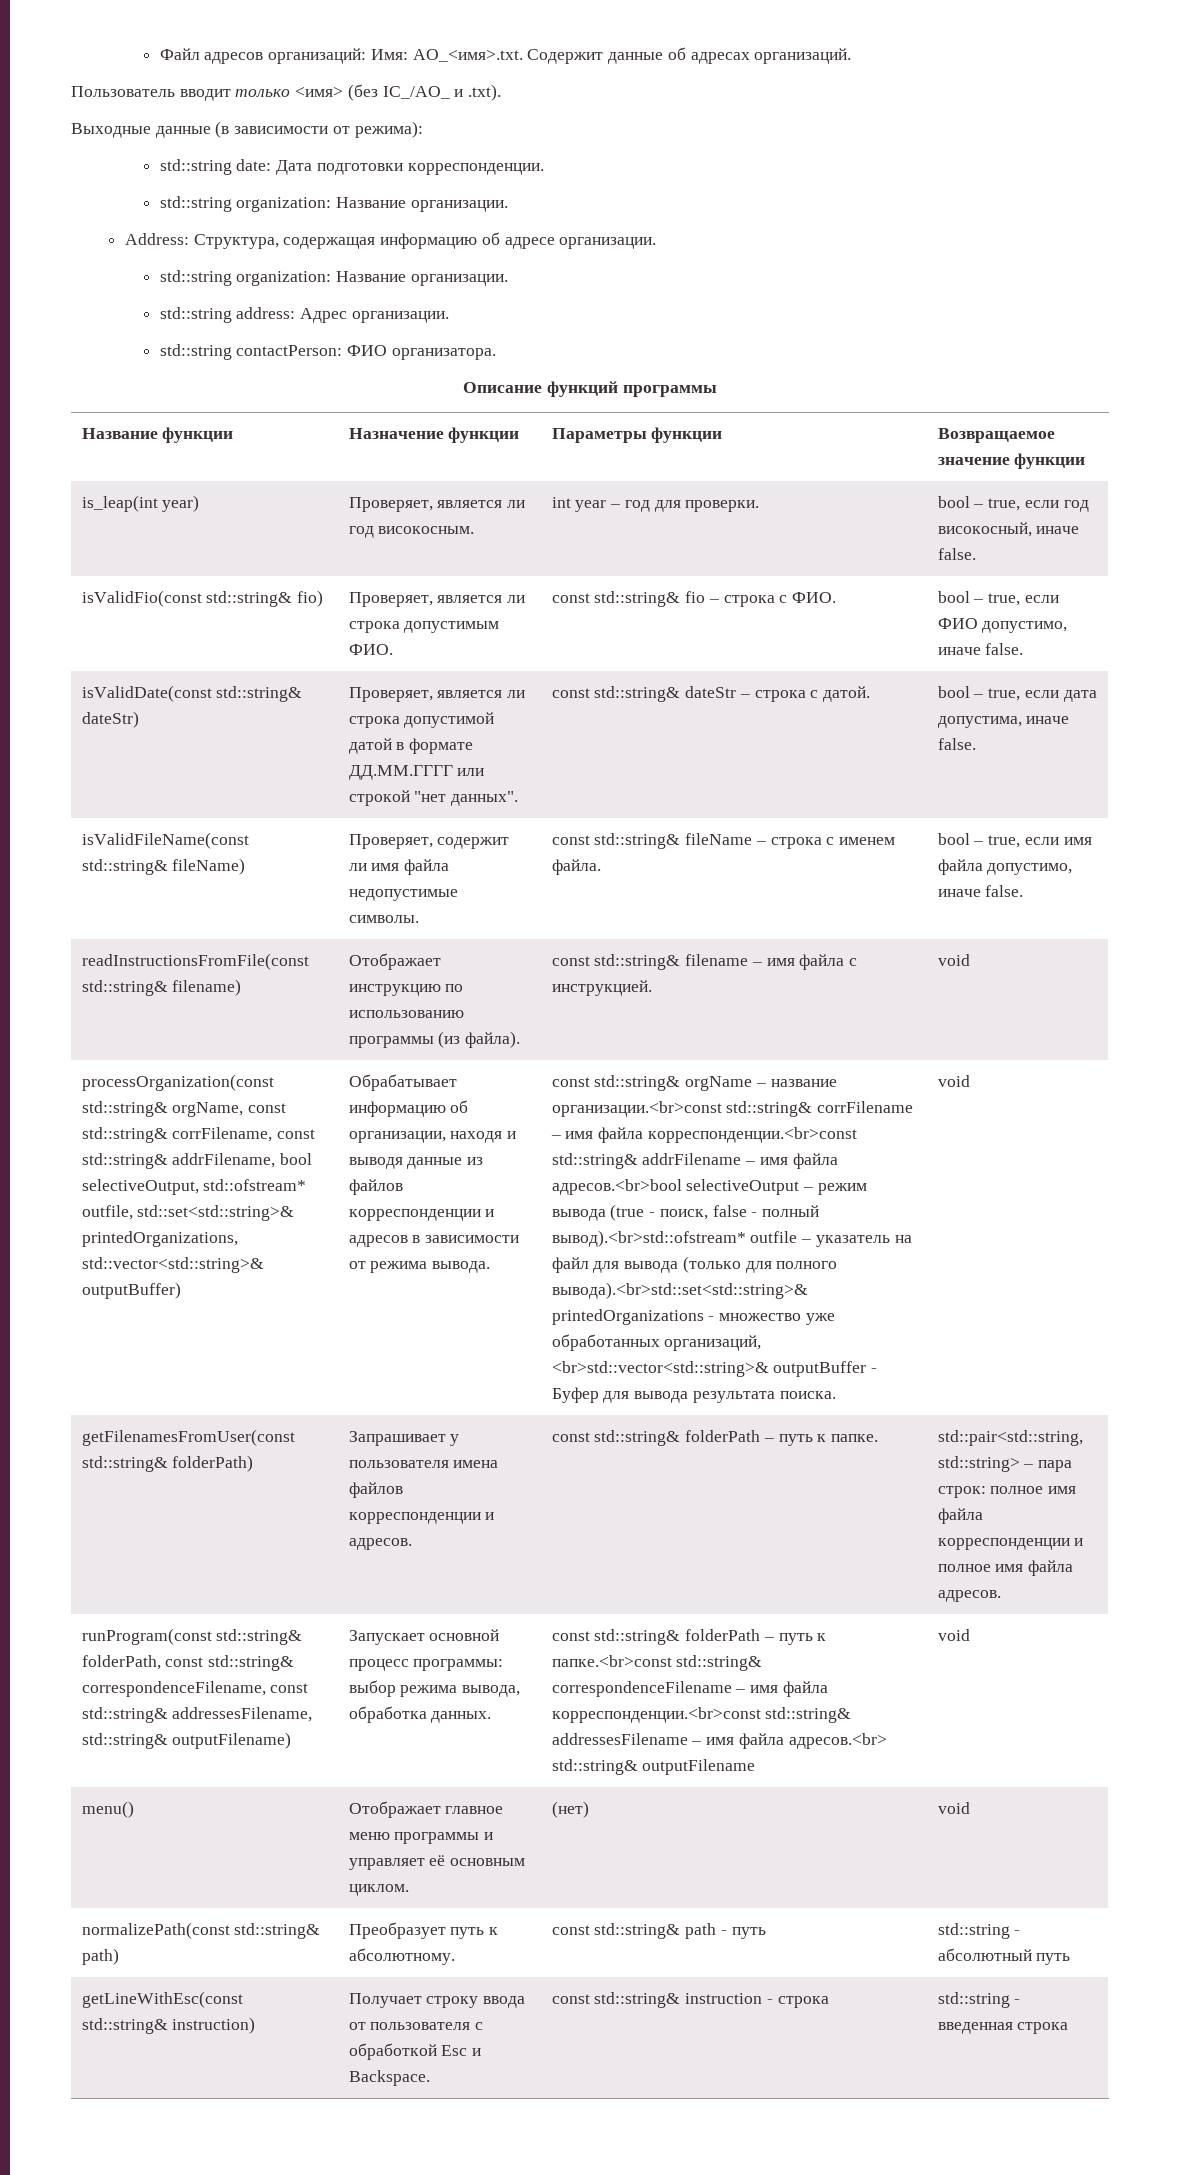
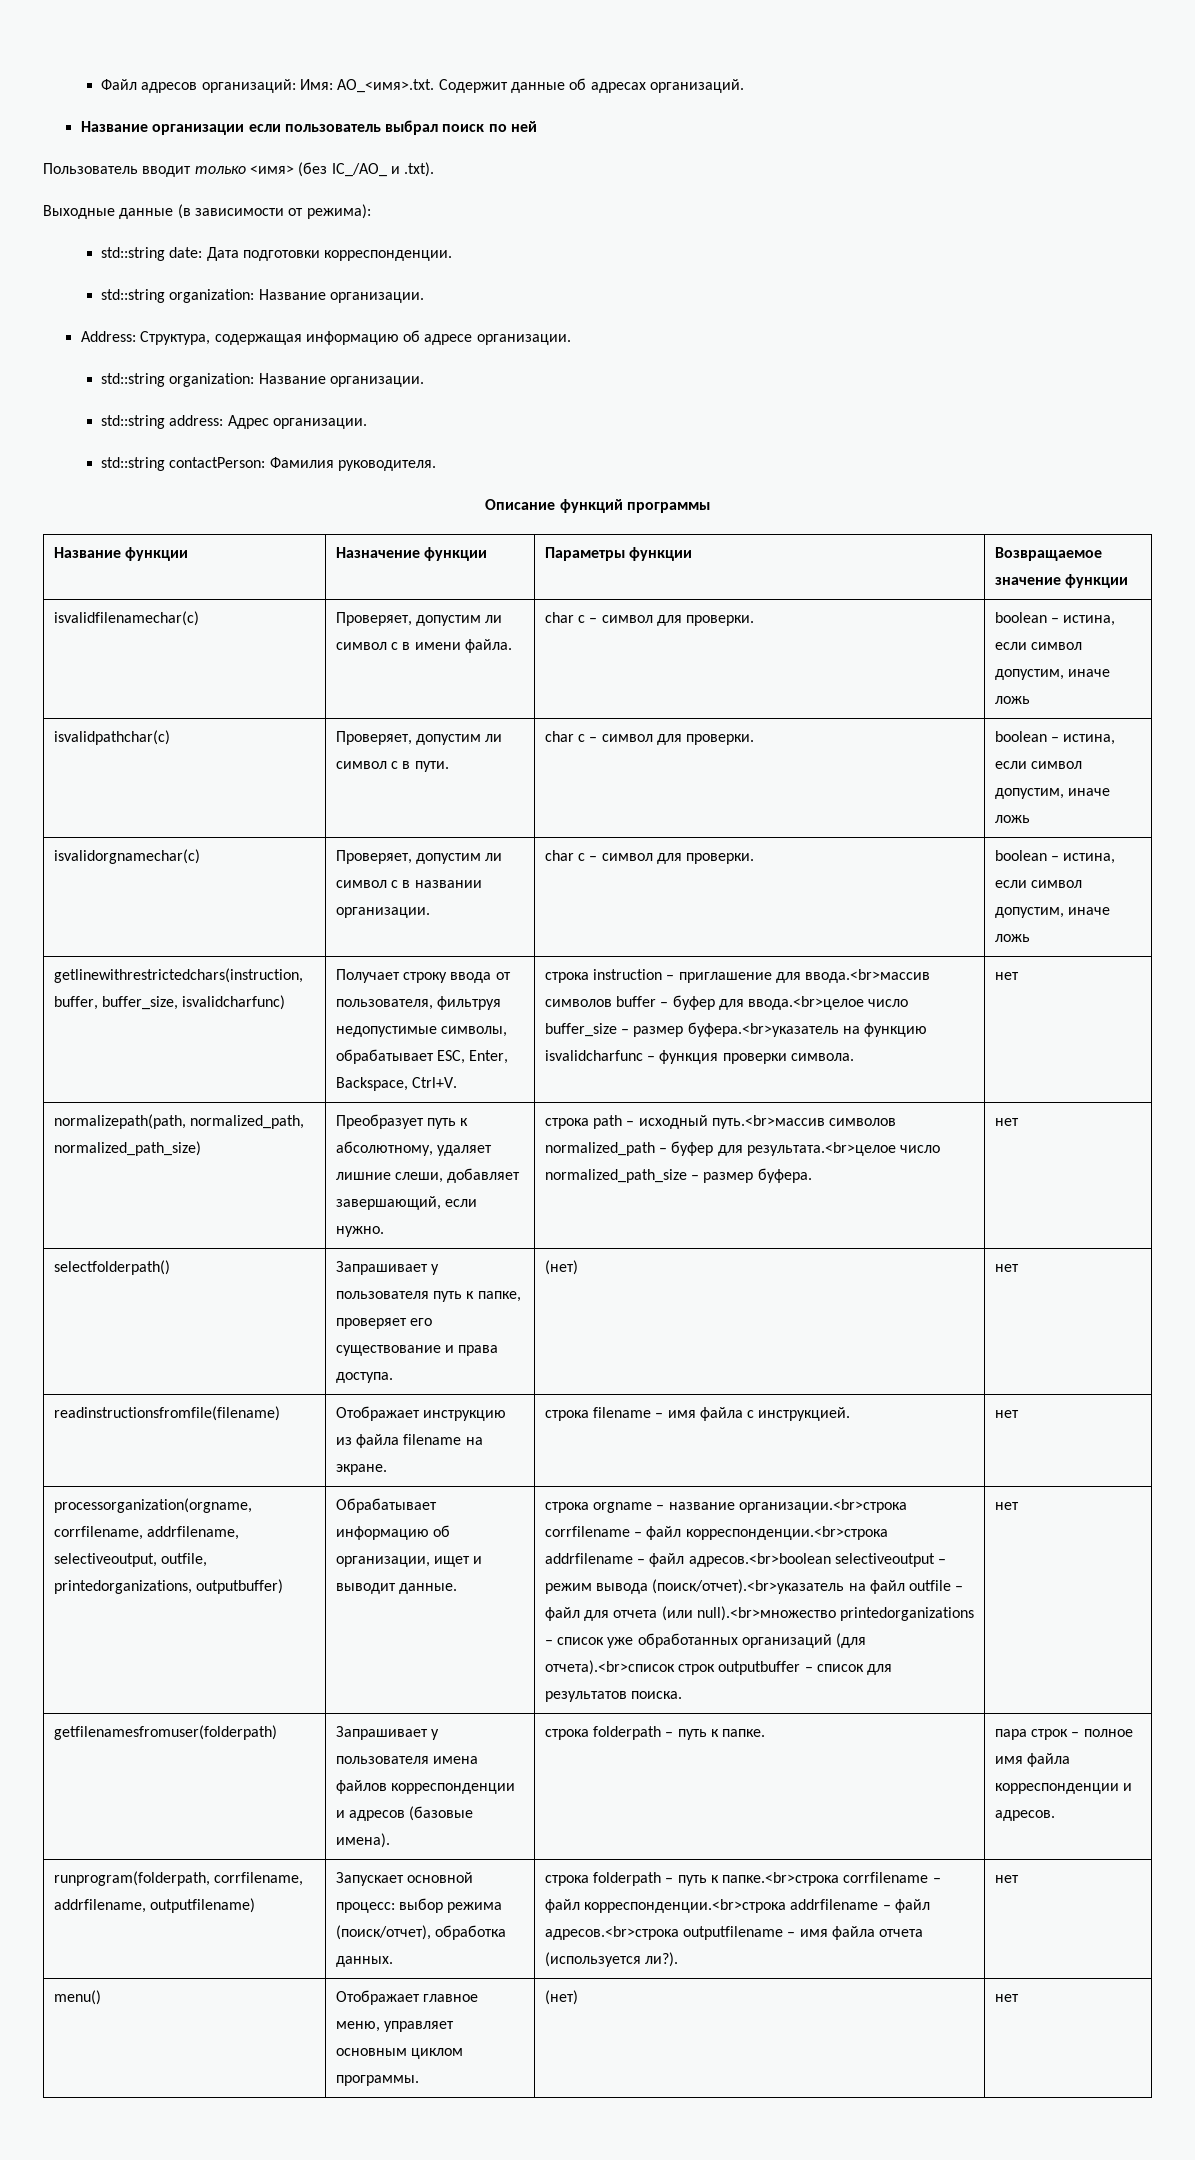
(852, 56) none -> [80,120,538,135] // Название организации если пользователь выбрал поиск по ней
[347,345,496,360] ФИО организатора. -> [269,457,437,471] Фамилия руководителя.
[81,495,200,512] [348,497,526,512] [348,526,475,538] [551,497,760,512] [937,496,1089,512] [937,522,1080,537] [937,548,976,560] [81,590,324,607] [348,592,526,607] [348,621,500,633] [348,644,393,655] [551,591,837,607] [937,591,1059,606] [937,618,1068,633] [937,643,1024,655] [81,685,303,702] [81,711,139,728] [348,687,526,702] [348,712,495,728] [348,738,474,754] [348,765,485,780] [348,790,519,806] [551,686,871,702] [937,686,1097,702] [937,716,1070,728] [937,738,976,750] [81,832,249,849] [81,858,246,875] [348,834,510,849] [348,859,450,875] [348,889,458,901] [348,915,419,923] [551,833,896,849] [551,859,601,875] [937,833,1092,848] [937,859,1073,875] [937,885,1024,897] [81,953,309,970] [81,979,242,996] [348,953,441,970] [348,984,464,996] [348,1010,464,1018] [348,1031,521,1048] [551,954,681,970] is_leap(int year) | Проверяет, является ли год високосным. | int year – год для проверки. | bool – true, если год високосный, иначе false. // isValidFio(const std::string& fio) | Проверяет, является ли строка допустимым ФИО. | const std::string& fio – строка с ФИО. | bool – true, если ФИО допустимо, иначе false. // isValidDate(const std::string& dateStr) | Проверяет, является ли строка допустимой датой в формате ДД.ММ.ГГГГ или строкой "нет данных". | const std::string& dateStr – строка с датой. | bool – true, если дата допустима, иначе false. // isValidFileName(const std::string& fileName) | Проверяет, содержит ли имя файла недопустимые символы. | const std::string& fileName – строка с именем файла. | bool – true, если имя файла допустимо, иначе false. // readInstructionsFromFile(const std::string& filename) | Отображает инструкцию по использованию программы (из файла). | const std::string& -> [53,611,199,626] [335,612,503,626] [335,639,512,653] [544,612,755,626] [994,612,1116,626] [994,642,1082,650] [994,669,1110,680] [994,696,1030,704] [53,730,170,745] [335,731,503,745] [335,761,449,772] [544,731,755,745] [994,731,1116,745] [994,761,1082,769] [994,788,1110,799] [994,815,1030,823] [53,849,200,864] [335,850,503,864] [335,880,482,888] [335,907,430,918] [544,850,755,864] [994,850,1116,864] [994,880,1082,888] [994,907,1110,918] [994,934,1030,942] [53,968,303,983] [53,995,286,1010] [335,969,511,983] [335,996,501,1010] [335,1026,507,1037] [335,1049,509,1064] [335,1077,457,1091] [544,969,931,983] [544,995,909,1010] [544,1022,928,1037] [544,1050,854,1064] [994,972,1019,980] [53,1114,304,1129] [53,1141,201,1156] [335,1114,469,1129] [335,1141,492,1156] [335,1168,521,1183] [335,1196,477,1210] [335,1226,384,1237] [544,1115,897,1129] [544,1141,941,1156] [544,1168,812,1183] [994,1118,1019,1126] [53,1260,170,1275] [335,1261,439,1275] [335,1291,521,1302] [335,1318,432,1329] [335,1345,499,1356] [335,1372,393,1383] [544,1260,578,1275] [994,1264,1019,1272] [53,1406,280,1421] [335,1406,506,1421] [335,1434,483,1448] [335,1464,387,1475] [544,1410,589,1421] isvalidfilenamechar(c) | Проверяет, допустим ли символ c в имени файла. | char c – символ для проверки. | boolean – истина, если символ допустим, иначе ложь // isvalidpathchar(c) | Проверяет, допустим ли символ c в пути. | char c – символ для проверки. | boolean – истина, если символ допустим, иначе ложь // isvalidorgnamechar(c) | Проверяет, допустим ли символ c в названии организации. | char c – символ для проверки. | boolean – истина, если символ допустим, иначе ложь // getlinewithrestrictedchars(instruction, buffer, buffer_size, isvalidcharfunc) | Получает строку ввода от пользователя, фильтруя недопустимые символы, обрабатывает ESC, Enter, Backspace, Ctrl+V. | строка instruction – приглашение для ввода.<br>массив символов buffer – буфер для ввода.<br>целое число buffer_size – размер буфера.<br>указатель на функцию isvalidcharfunc – функция проверки символа. | нет // normalizepath(path, normalized_path, normalized_path_size) | Преобразует путь к абсолютному, удаляет лишние слеши, добавляет завершающий, если нужно. | строка path – исходный путь.<br>массив символов normalized_path – буфер для результата.<br>целое число normalized_path_size – размер буфера. | нет // selectfolderpath() | Запрашивает у пользователя путь к папке, проверяет его существование и права доступа. | (нет) | нет // readinstructionsfromfile(filename) | Отображает инструкцию из файла filename на экране. | строка
[937,954,970,966] [81,1074,274,1091] [81,1101,287,1117] [81,1127,316,1143] [81,1153,313,1169] [81,1179,307,1195] [81,1205,295,1221] [81,1231,238,1247] [81,1257,264,1273] [81,1282,181,1299] [348,1074,457,1091] [348,1100,469,1117] [348,1131,517,1143] [348,1157,484,1169] [348,1179,403,1195] [348,1209,495,1221] [348,1235,520,1247] [348,1261,491,1273] [551,1075,837,1091] [551,1101,914,1117] [550,1127,857,1143] [551,1153,838,1169] [551,1179,867,1195] [551,1204,820,1221] [551,1230,912,1247] [551,1256,838,1273] [551,1282,808,1299] [551,1309,835,1325] [551,1334,762,1351] [551,1361,878,1377] [551,1387,836,1403] [937,1075,970,1087] [81,1429,295,1446] [81,1455,254,1472] void // processOrganization(const std::string& orgName, const std::string& corrFilename, const std::string& addrFilename, bool selectiveOutput, std::ofstream* outfile, std::set<std::string>& printedOrganizations, std::vector<std::string>& outputBuffer) | Обрабатывает информацию об организации, находя и выводя данные из файлов корреспонденции и адресов в зависимости от режима вывода. | const std::string& orgName – название организации.<br>const std::string& corrFilename – имя файла корреспонденции.<br>const std::string& addrFilename – имя файла адресов.<br>bool selectiveOutput – режим вывода (true - поиск, false - полный вывод).<br>std::ofstream* outfile – указатель на файл для вывода (только для полного вывода).<br>std::set<std::string>& printedOrganizations - множество уже обработанных организаций, <br>std::vector<std::string>& outputBuffer - Буфер для вывода результата поиска. | void // getFilenamesFromUser(const std::string& folderPath) -> [994,1410,1019,1418] [53,1498,252,1513] [53,1526,239,1540] [53,1553,207,1567] [53,1579,283,1594] [335,1498,437,1513] [335,1525,450,1540] [335,1556,483,1567] [335,1583,457,1594] [544,1499,907,1513] [544,1526,888,1540] [544,1553,947,1567] [544,1579,964,1594] [544,1606,975,1621] [544,1633,867,1648] [544,1660,893,1675] [544,1691,682,1702] [994,1502,1019,1510] [53,1725,277,1740] нет // processorganization(orgname, corrfilename, addrfilename, selectiveoutput, outfile, printedorganizations, outputbuffer) | Обрабатывает информацию об организации, ищет и выводит данные. | строка orgname – название организации.<br>строка corrfilename – файл корреспонденции.<br>строка addrfilename – файл адресов.<br>boolean selectiveoutput – режим вывода (поиск/отчет).<br>указатель на файл outfile – файл для отчета (или null).<br>множество printedorganizations – список уже обработанных организаций (для отчета).<br>список строк outputbuffer – список для результатов поиска. | нет // getfilenamesfromuser(folderpath)
[348,1538,412,1550] [551,1430,761,1446] адресов. | const std::string& folderPath -> [348,1806,474,1821] [335,1833,390,1848] [544,1726,661,1740] адресов (базовые имена). | строка folderpath
[937,1430,1083,1446] [937,1456,1073,1472] [937,1486,986,1498] std::pair<std::string, std::string> – пара строк: -> [994,1729,1080,1740] пара строк –
[937,1560,1074,1576] [937,1590,1001,1602] [81,1628,303,1645] [81,1655,295,1671] [81,1681,309,1697] [81,1707,313,1723] [81,1732,292,1749] полное имя файла адресов. // runProgram(const std::string& folderPath, const std::string& correspondenceFilename, const std::string& addressesFilename, std::string& outputFilename) -> [994,1810,1055,1821] [53,1871,303,1886] [53,1898,255,1913] адресов. // runprogram(folderpath, corrfilename, addrfilename, outputfilename)
[348,1659,504,1671] процесс программы: -> [335,1902,395,1913] процесс:
[462,1685,521,1697] вывода, -> [335,1925,431,1940] (поиск/отчет),
[551,1629,827,1645] [551,1655,763,1671] [551,1681,828,1697] [551,1707,852,1723] [551,1733,887,1749] [551,1759,756,1775] [937,1629,970,1641] [81,1801,134,1818] [348,1801,504,1818] [348,1832,494,1844] [348,1855,526,1870] [348,1884,409,1896] [551,1801,589,1818] [937,1802,970,1814] [81,1922,321,1939] [81,1948,119,1965] [348,1922,499,1939] [348,1948,455,1965] [551,1923,766,1939] [937,1923,1021,1939] [937,1948,1071,1965] [81,1991,243,2008] [81,2017,256,2034] [348,1993,526,2008] [348,2022,484,2030] [348,2043,482,2060] [348,2070,430,2086] [551,1992,829,2008] [937,1992,1021,2008] [937,2022,1069,2034] const std::string& folderPath – путь к папке.<br>const std::string& correspondenceFilename – имя файла корреспонденции.<br>const std::string& addressesFilename – имя файла адресов.<br> std::string& outputFilename | void // menu() | Отображает главное меню программы и управляет её основным циклом. | (нет) | void // normalizePath(const std::string& path) | Преобразует путь к абсолютному. | const std::string& path - путь | std::string - абсолютный путь // getLineWithEsc(const std::string& instruction) | Получает строку ввода от пользователя с обработкой Esc и Backspace. | const std::string& instruction - строка | std::string - введенная строка -> [544,1872,941,1886] [544,1899,930,1913] [544,1926,924,1940] [544,1952,678,1967] [994,1875,1019,1883] [53,1990,101,2005] [335,1990,478,2005] [335,2021,454,2032] [335,2048,463,2059] [335,2075,419,2086] [544,1990,578,2005] [994,1994,1019,2002] строка folderpath – путь к папке.<br>строка corrfilename – файл корреспонденции.<br>строка addrfilename – файл адресов.<br>строка outputfilename – имя файла отчета (используется ли?). | нет // menu() | Отображает главное меню, управляет основным циклом программы. | (нет) | нет

